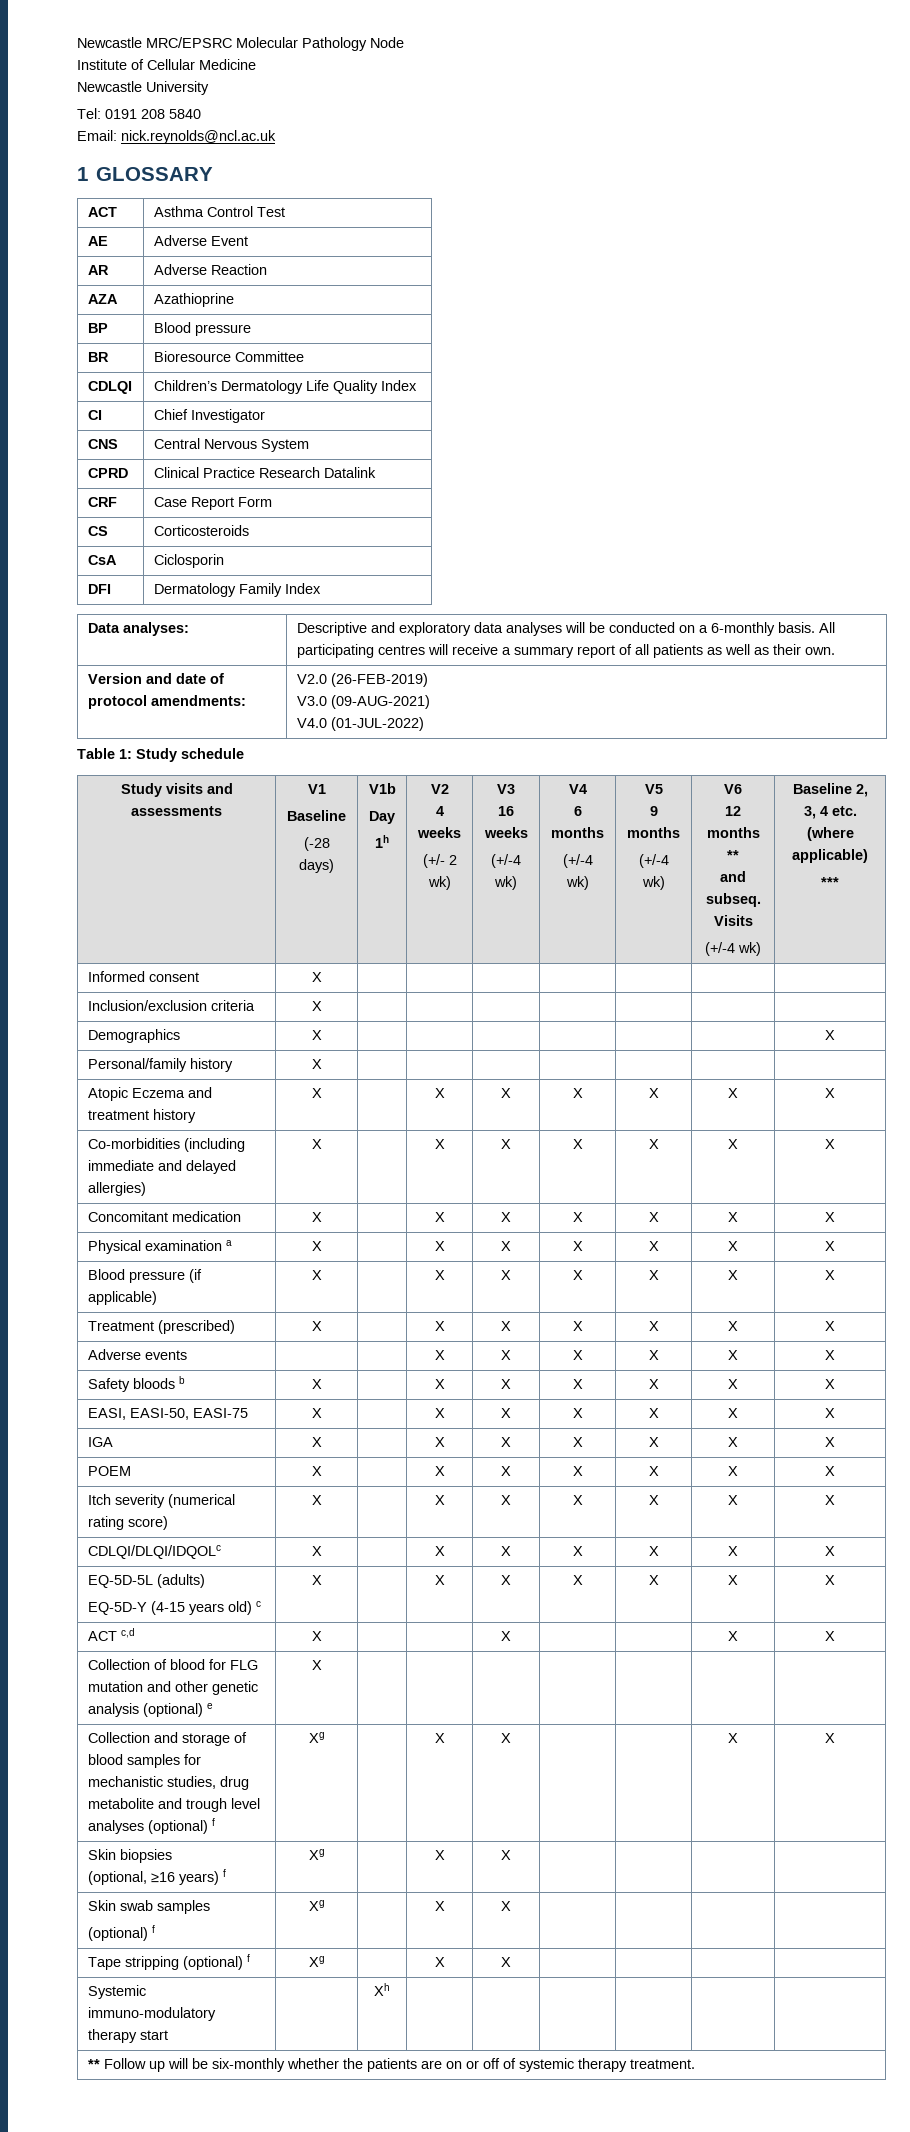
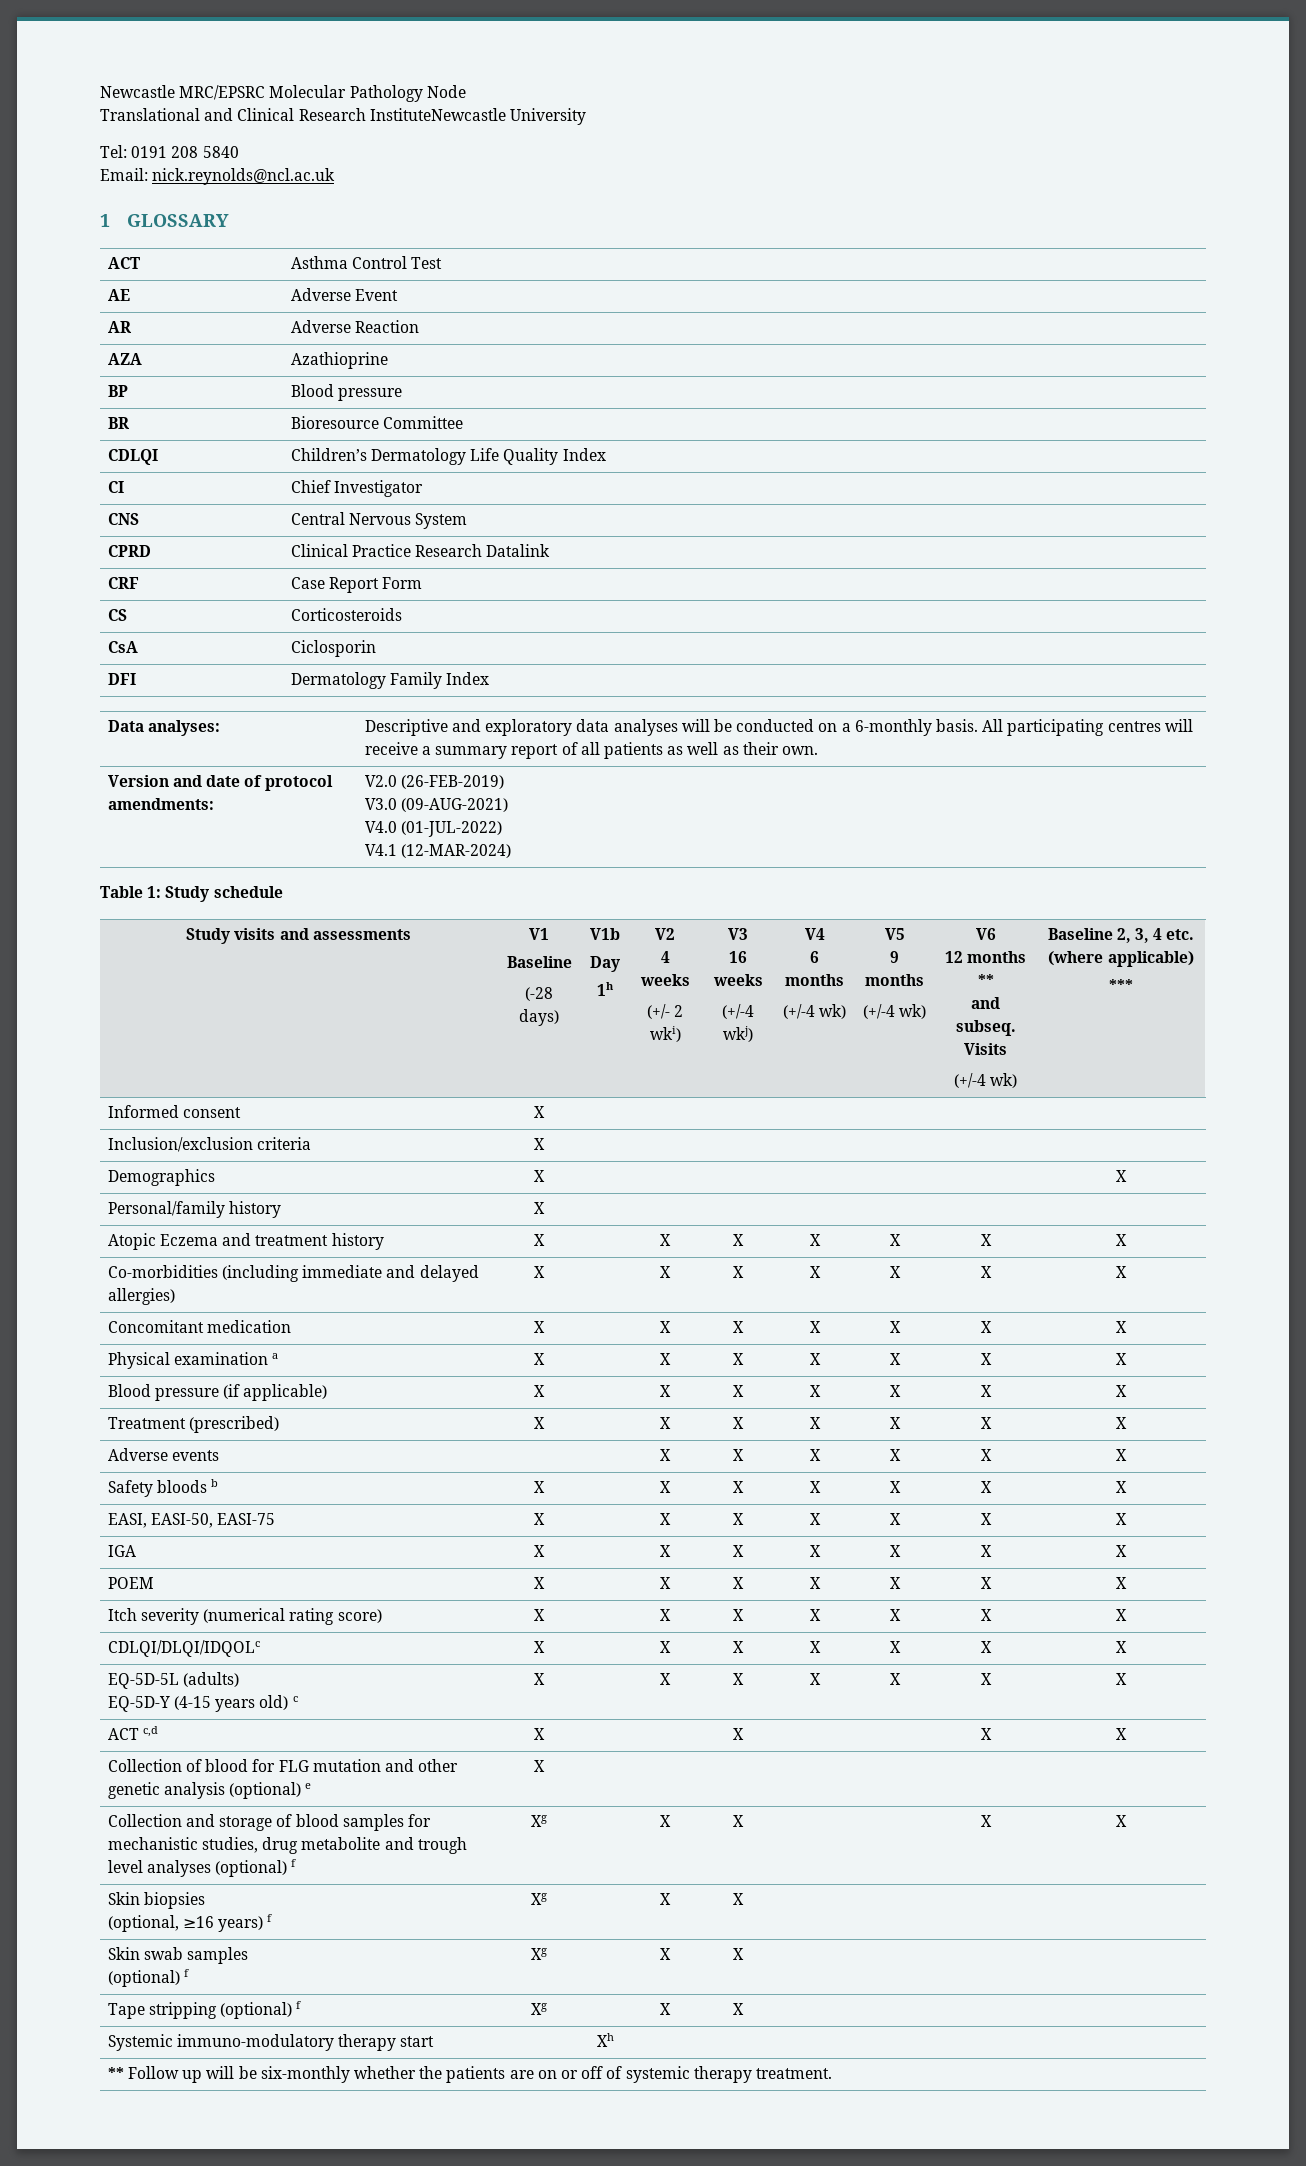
[77,59,256,70] [77,81,142,92] Institute of Cellular Medicine // Newcastle -> [100,108,506,121] Translational and Clinical Research InstituteNewcastle
(424, 724) none -> [364,844,512,858] // V4.1 (12-MAR-2024)
[427,876,451,890] wk) -> [649,1026,681,1042] wki)
[494,876,517,890] wk) -> [723,1026,753,1042] wkj)

